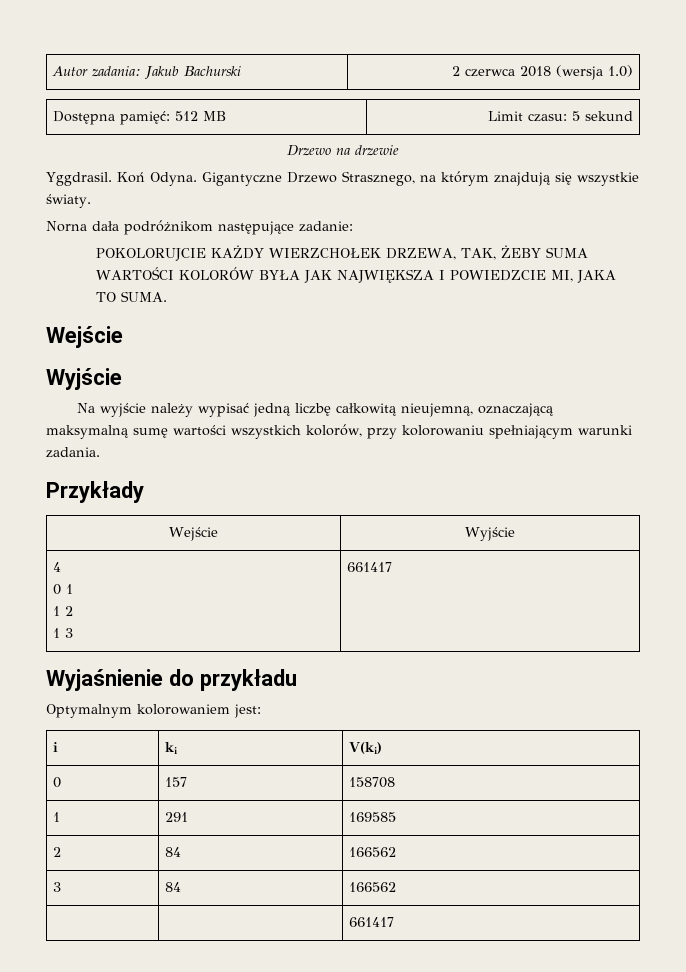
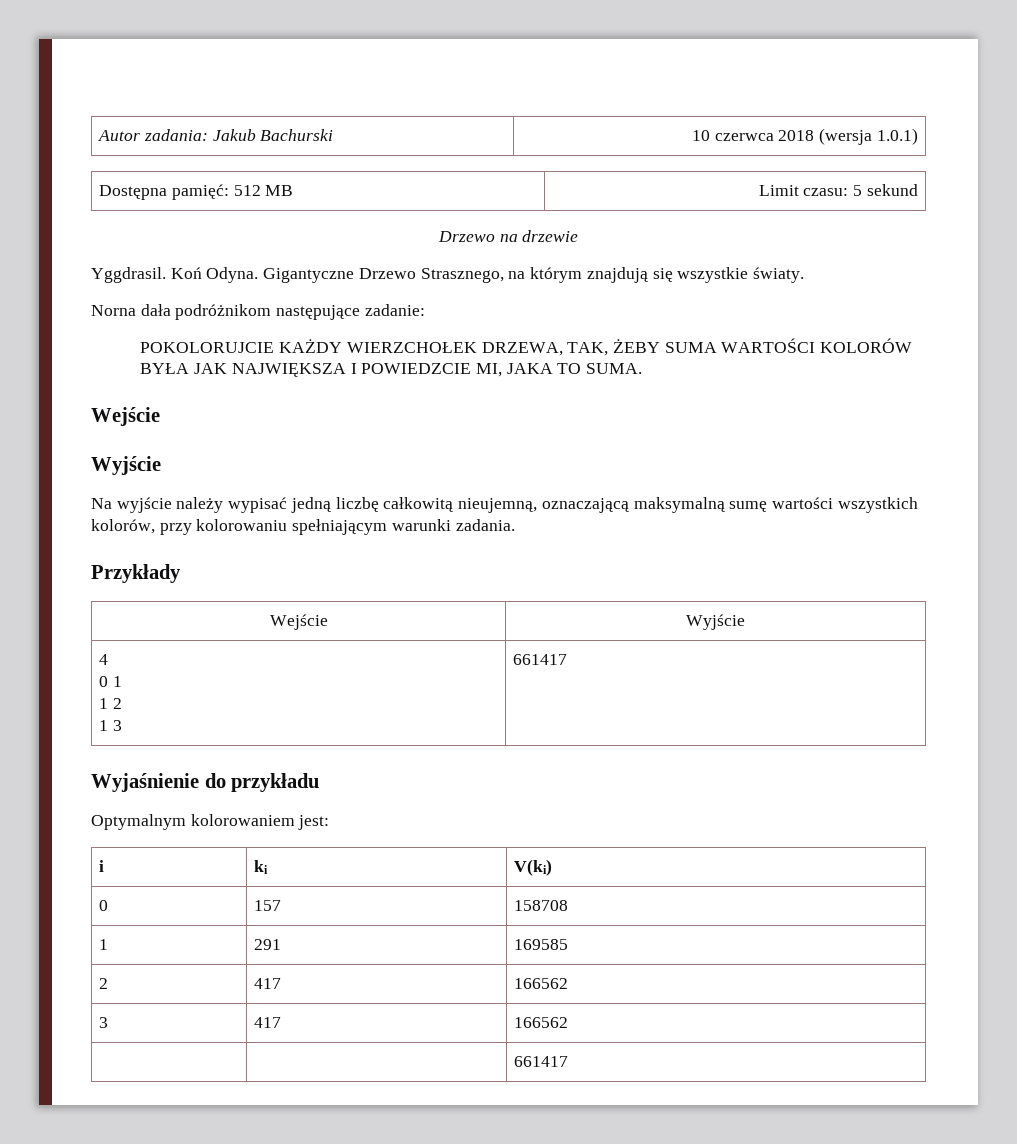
[451,66,460,76] 2 -> [691,130,710,141] 10
[607,65,633,77] 1.0) -> [876,128,918,145] 1.0.1)
[165,847,182,857] 84 -> [254,978,282,989] 417
[165,882,182,892] 84 -> [254,1017,282,1028] 417

